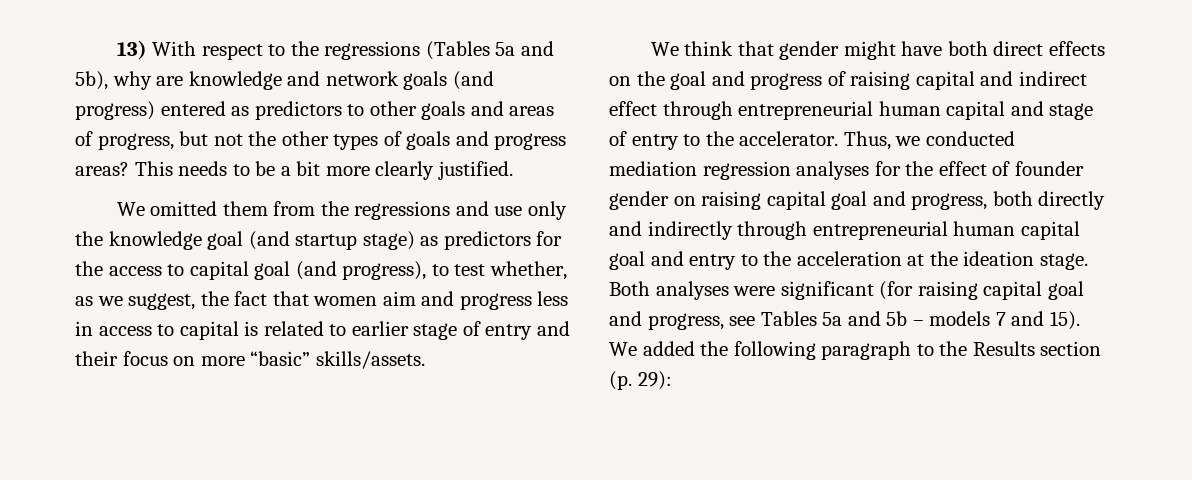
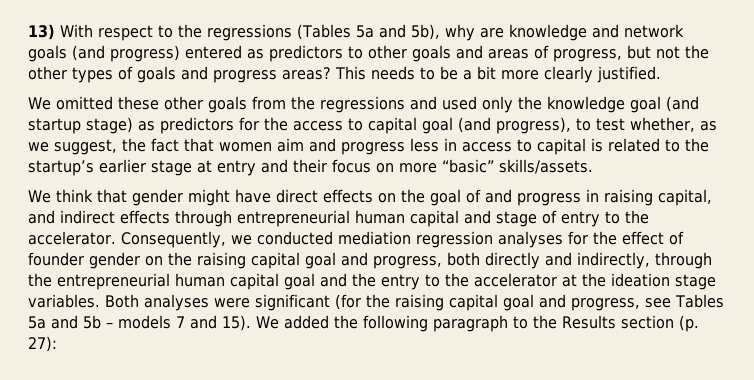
[222,201,268,216] them -> [117,96,247,113] these other goals
[494,206,523,216] use -> [441,96,477,110] used
(347, 330) none -> [685,138,709,152] [28,160,94,176] the startup’s
[462,321,481,336] of -> [197,160,212,173] at
[947,41,988,56] both -> (271, 196) none
[711,71,975,90] and progress of raising capital -> [465,189,712,206] of and progress in raising capital,
[609,101,657,116] effect -> [120,210,170,224] effects
[843,131,891,150] Thus, -> [120,231,226,248] Consequently,
(696, 201) none -> [168,252,192,266] the
[647,221,808,240] indirectly through -> [577,252,712,269] [28,273,52,287] indirectly, through the
[689,251,902,270] entry to the acceleration -> [352,273,557,290] the entry to the accelerator
[1039,253,1088,270] stage. -> [675,274,716,290] [28,294,100,308] stage variables.
(914, 290) none -> [366,294,390,308] the
[637,371,672,390] 29): -> [28,336,57,352] 27):

